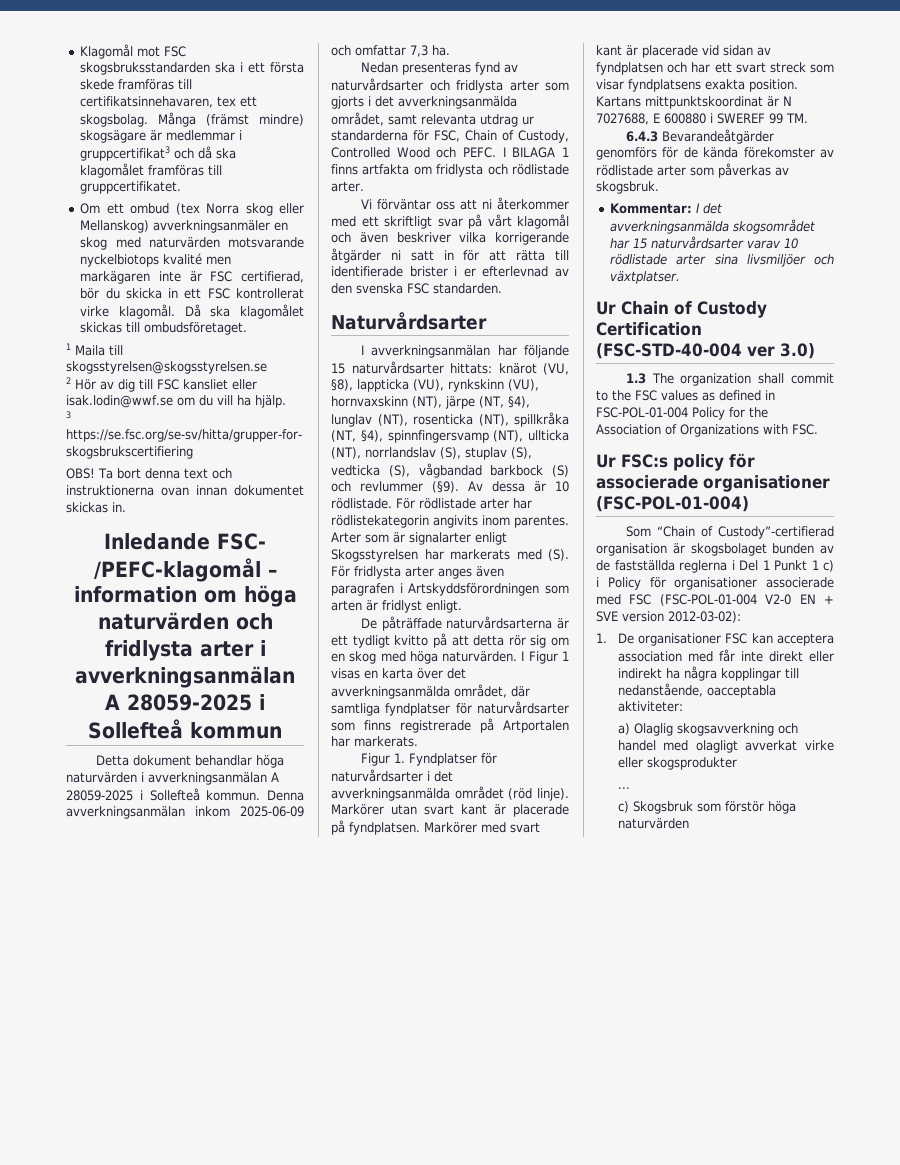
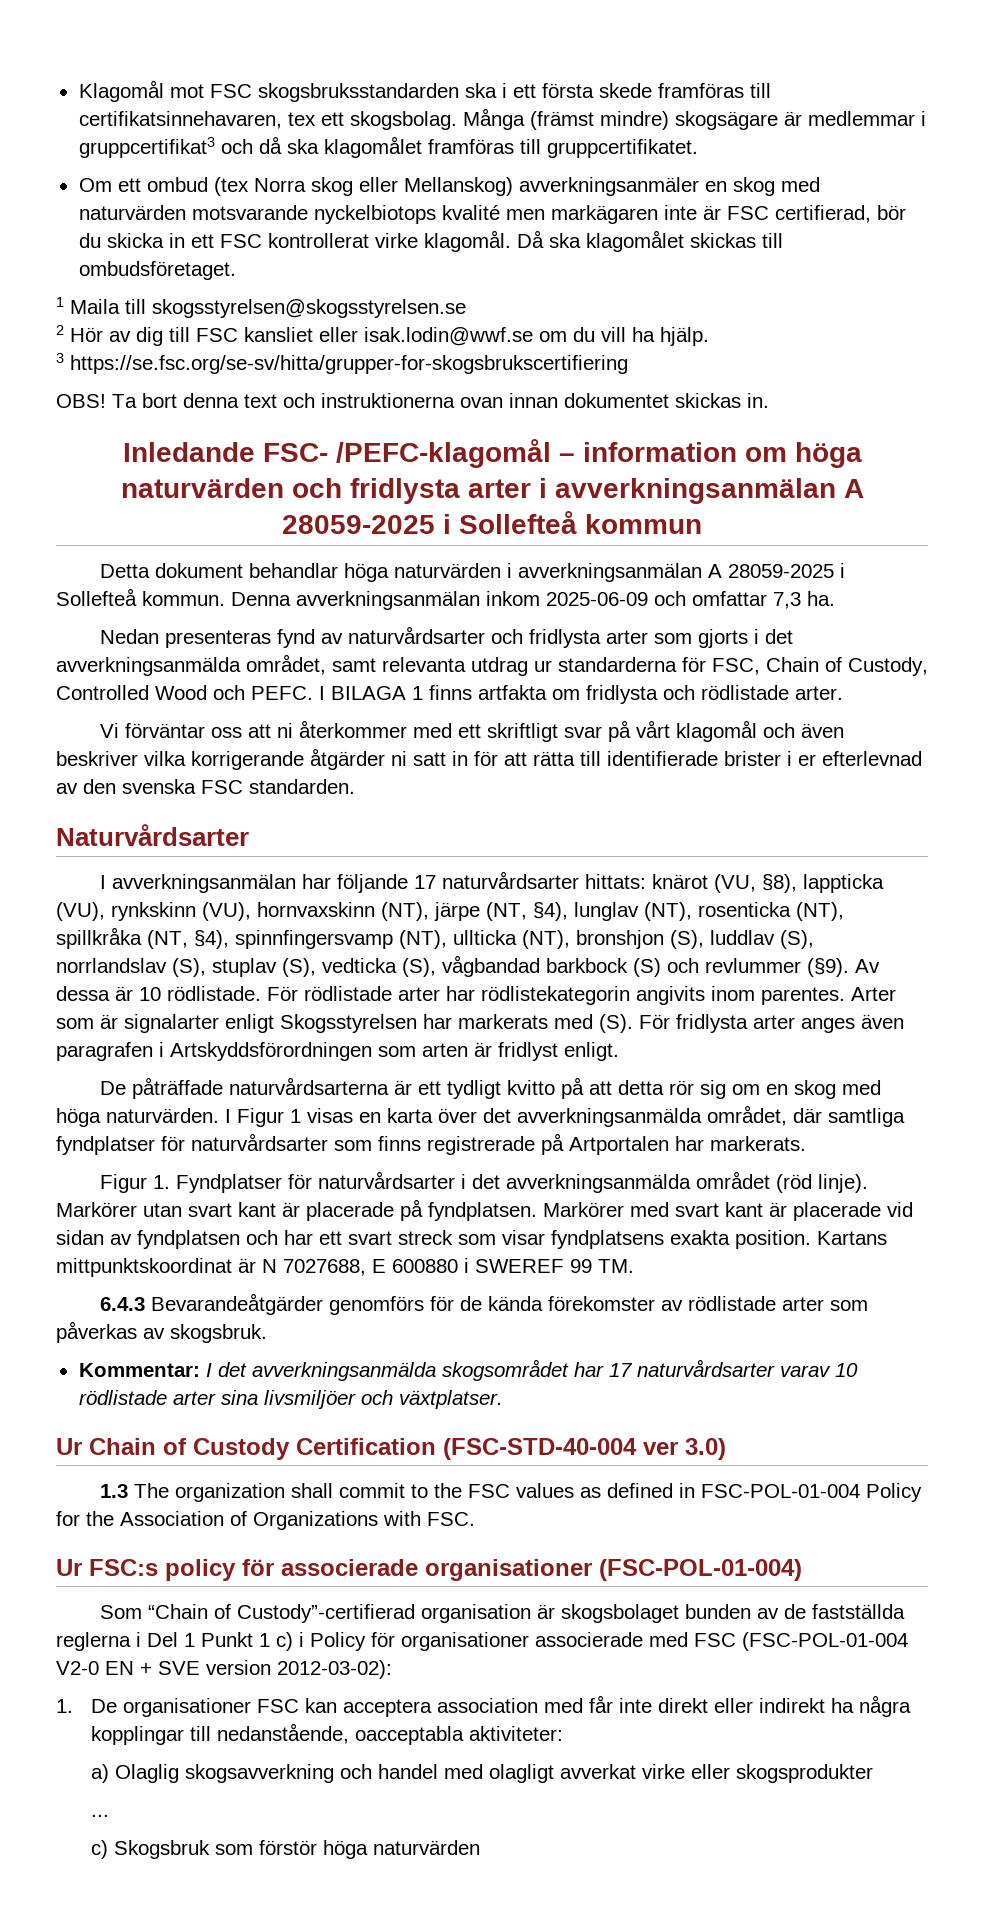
[331,363,345,374] 15 -> [413,875,436,889] 17
(361, 453) none -> [576,930,814,949] bronshjon (S), luddlav (S),
[633,238,648,249] 15 -> [608,1363,633,1377] 17

